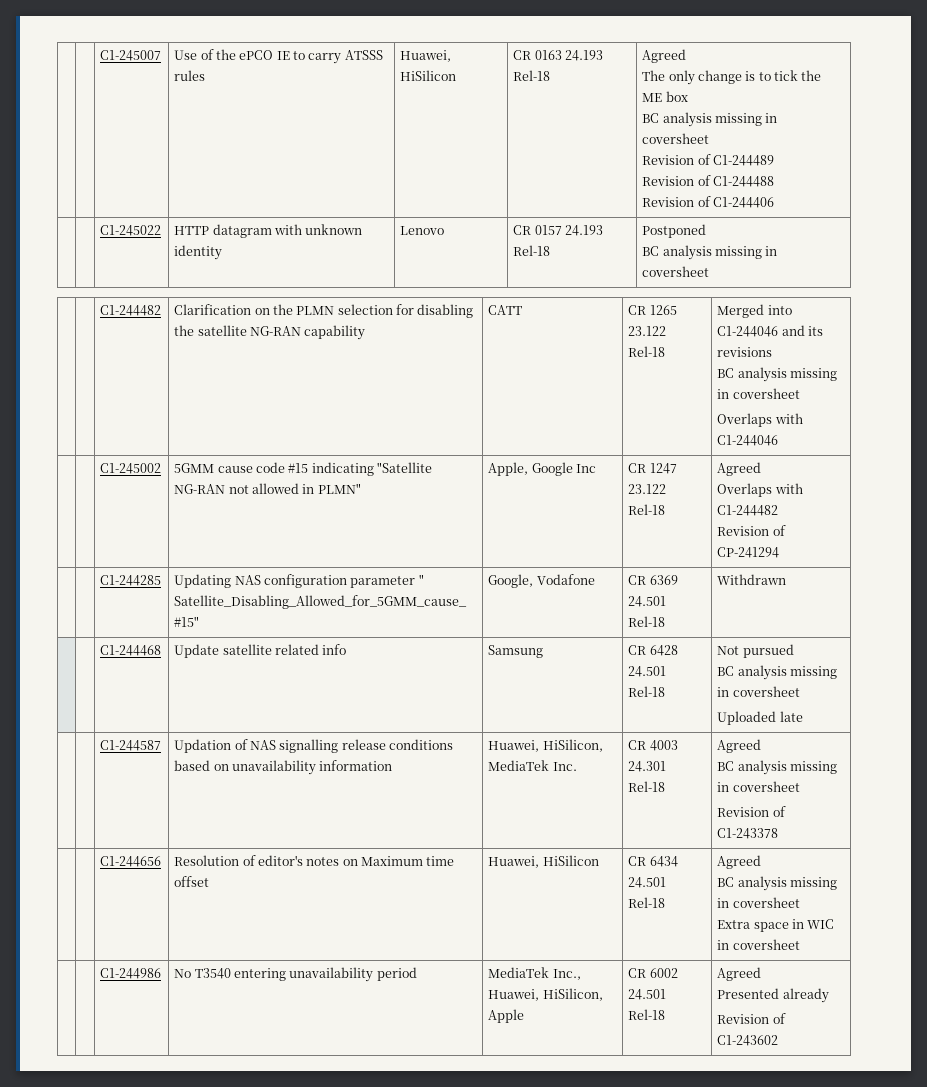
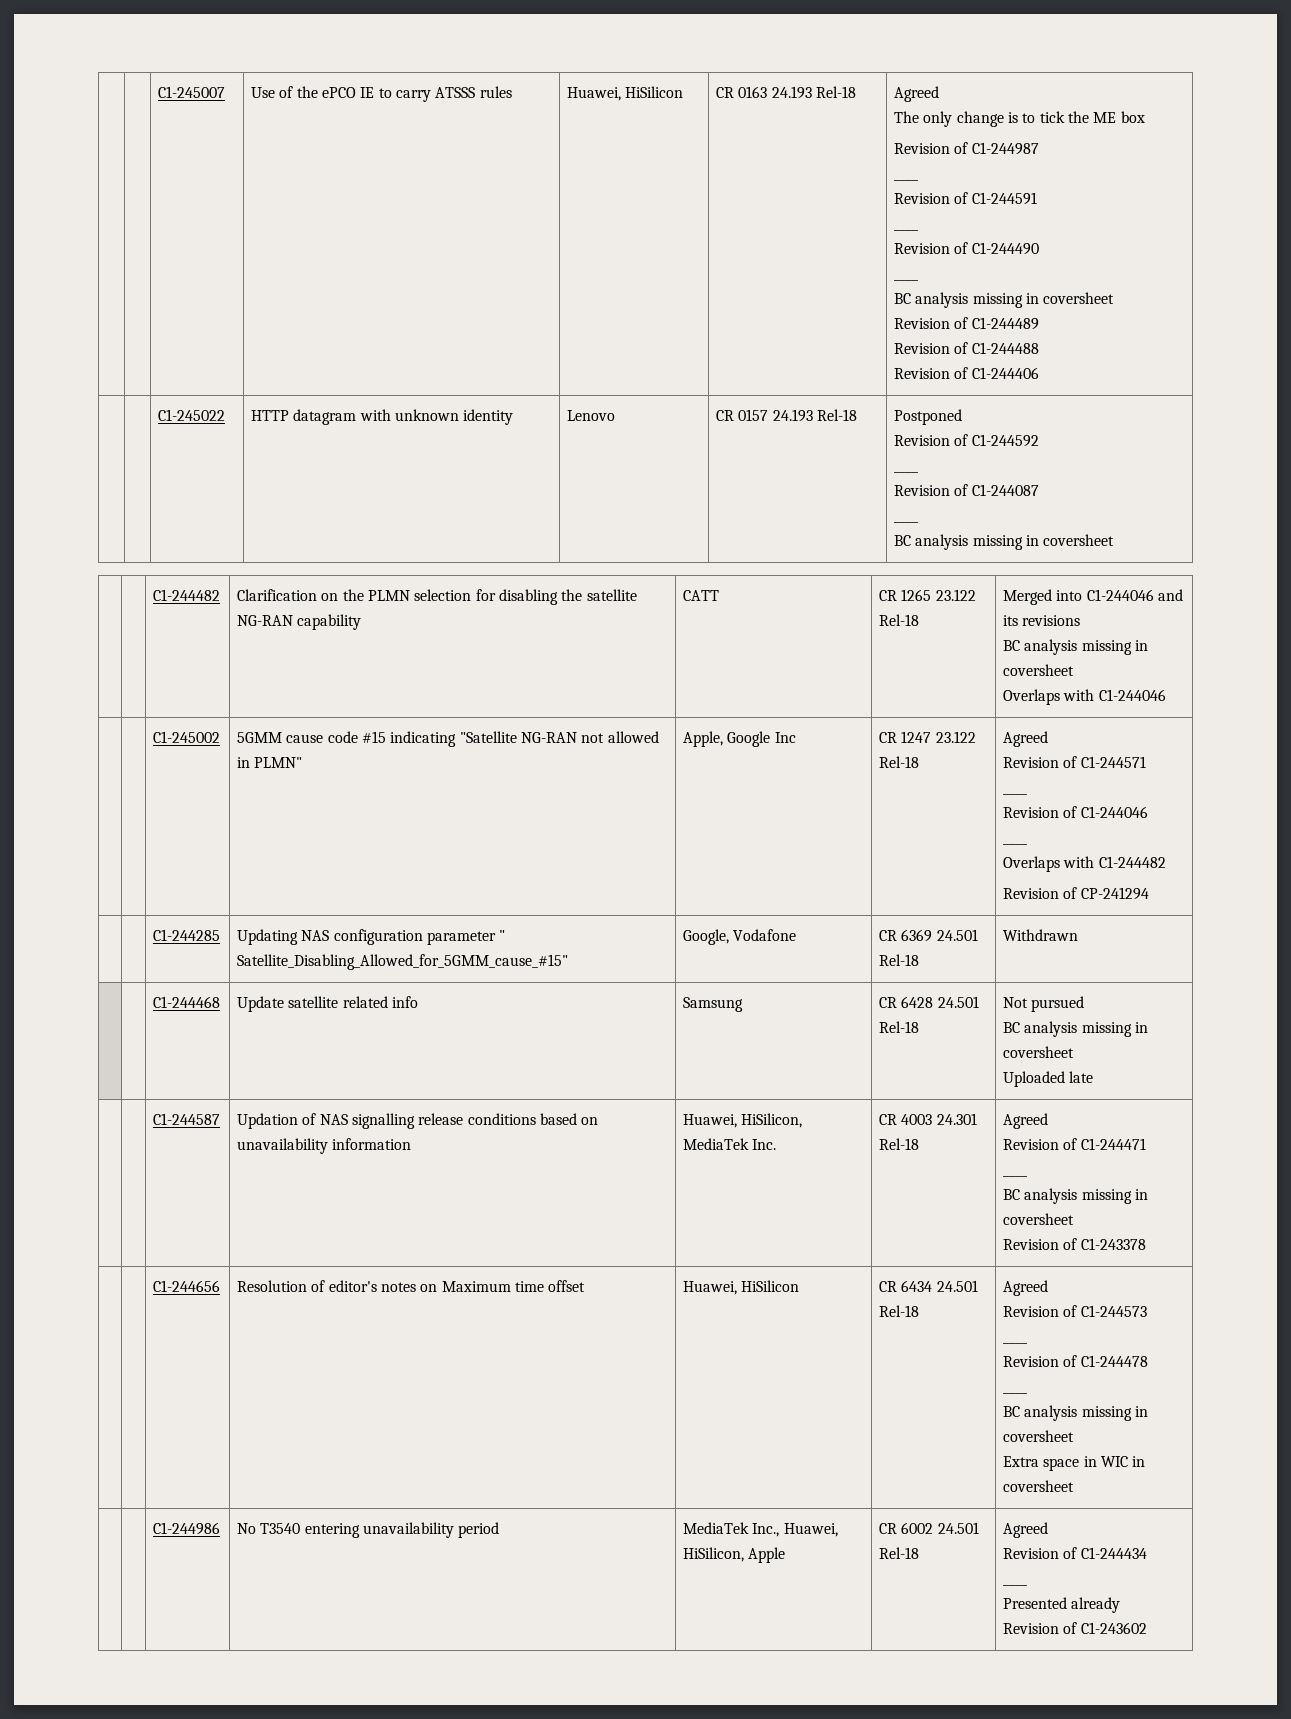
(688, 96) none -> [893,142,1039,155] [893,179,918,181] [893,192,1037,205] [893,229,918,231] [893,242,1039,255] [893,279,918,281] // Revision of C1-244987 // ____ // Revision of C1-244591 // ____ // Revision of C1-244490 // ____
(707, 231) none -> [893,434,1039,447] [893,471,918,473] [893,484,1039,496] [893,521,918,523] // Revision of C1-244592 // ____ // Revision of C1-244087 // ____
(762, 469) none -> [1002,756,1146,768] [1002,793,1027,795] [1002,806,1148,818] [1002,843,1027,845] // Revision of C1-244571 // ____ // Revision of C1-244046 // ____
(762, 746) none -> [1002,1138,1146,1150] [1002,1175,1027,1177] // Revision of C1-244471 // ____
(762, 862) none -> [1002,1305,1147,1317] [1002,1342,1027,1344] [1002,1355,1148,1367] [1002,1392,1027,1394] // Revision of C1-244573 // ____ // Revision of C1-244478 // ____
(762, 974) none -> [1002,1547,1147,1559] [1002,1584,1027,1586] // Revision of C1-244434 // ____

